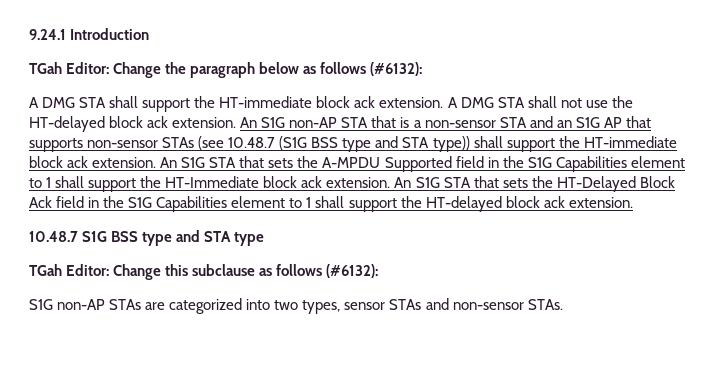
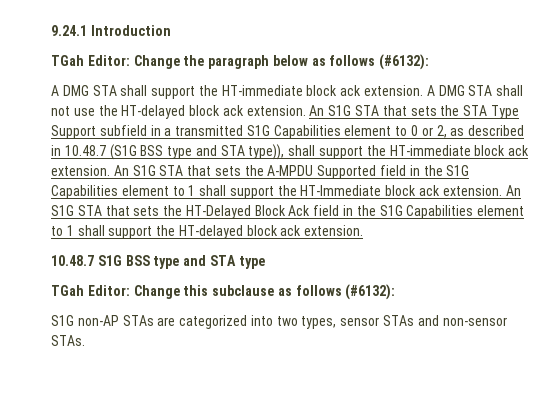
[289,116,651,128] [29,136,225,152] non-AP STA that is a non-sensor STA and an S1G AP that supports non-sensor STAs (see -> [355,105,519,119] [51,125,525,139] [51,145,61,156] STA that sets the STA Type Support subfield in a transmitted S1G Capabilities element to 0 or 2, as described in
[432,136,470,152] type)) -> [248,144,285,160] type)),

